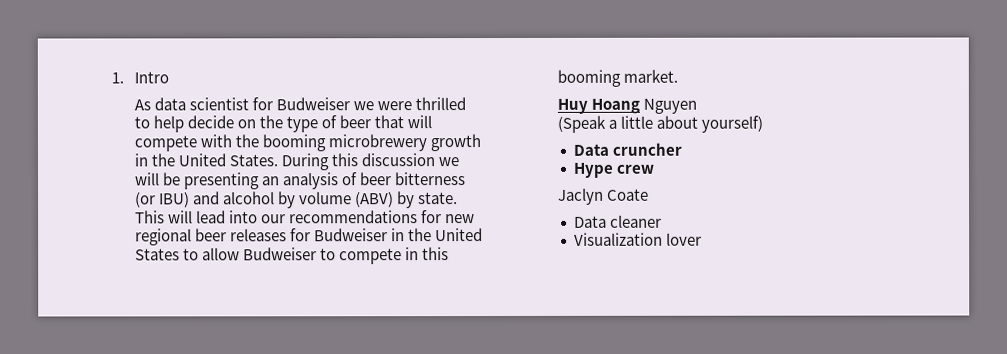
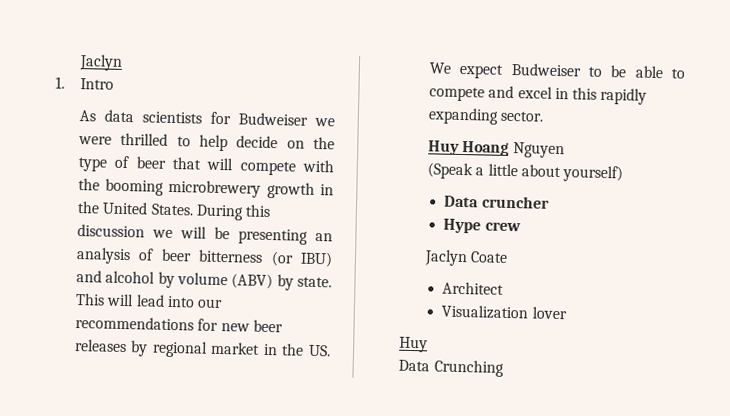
(111, 78) none -> [78,54,123,71] Jaclyn //
[188,97,249,111] scientist -> [141,111,202,124] scientists
[134,228,192,246] regional -> (250, 327) none
[289,228,483,242] [134,247,449,265] [556,69,678,87] for Budweiser in the United States to allow Budweiser to compete in this booming market. -> [130,340,331,358] [428,62,685,79] [428,85,648,105] [427,107,545,125] by regional market in the US. We expect Budweiser to be able to compete and excel in this rapidly expanding sector.
[574,214,663,228] Data cleaner -> [442,281,505,295] Architect
(703, 239) none -> [399,336,429,353] [398,359,504,377] // Huy // Data Crunching

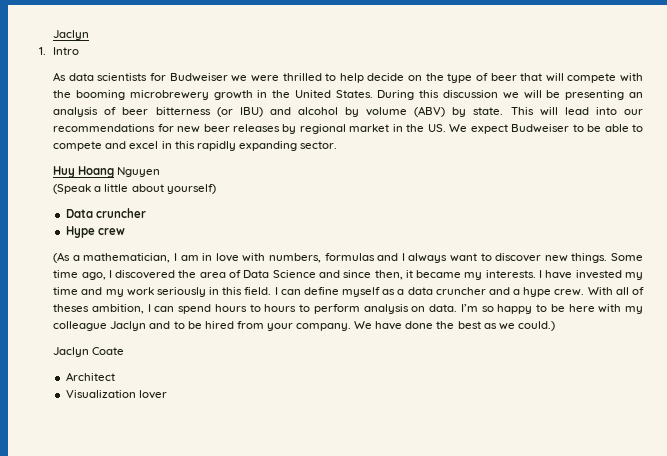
(521, 226) none -> [53,252,643,263] [53,270,644,280] [53,287,645,297] [53,304,643,314] [53,321,555,331] // (As a mathematician, I am in love with numbers, formulas and I always want to discover new things. Some time ago, I discovered the area of Data Science and since then, it became my interests. I have invested my time and my work seriously in this field. I can define myself as a data cruncher and a hype crew. With all of theses ambition, I can spend hours to hours to perform analysis on data. I’m so happy to be here with my colleague Jaclyn and to be hired from your company. We have done the best as we could.)
[399,336,429,353] [398,359,504,377] // Huy // Data Crunching -> (167, 394) none

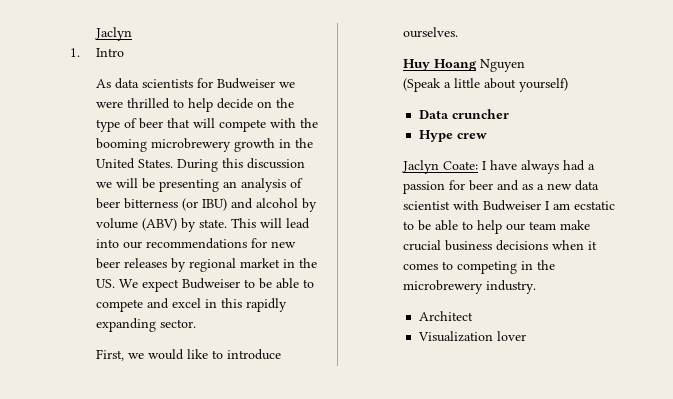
(337, 145) none -> [96,349,282,361] [403,27,459,38] // First, we would like to introduce ourselves.
[53,252,643,263] [53,270,644,280] [53,287,645,297] [53,304,643,314] [53,321,555,331] [53,347,125,357] (As a mathematician, I am in love with numbers, formulas and I always want to discover new things. Some time ago, I discovered the area of Data Science and since then, it became my interests. I have invested my time and my work seriously in this field. I can define myself as a data cruncher and a hype crew. With all of theses ambition, I can spend hours to hours to perform analysis on data. I’m so happy to be here with my colleague Jaclyn and to be hired from your company. We have done the best as we could.) // Jaclyn Coate -> [402,160,596,174] [403,180,600,194] [403,200,616,211] [403,220,591,234] [403,240,598,251] [403,260,556,274] [403,280,537,294] Jaclyn Coate: I have always had a passion for beer and as a new data scientist with Budweiser I am ecstatic to be able to help our team make crucial business decisions when it comes to competing in the microbrewery industry.

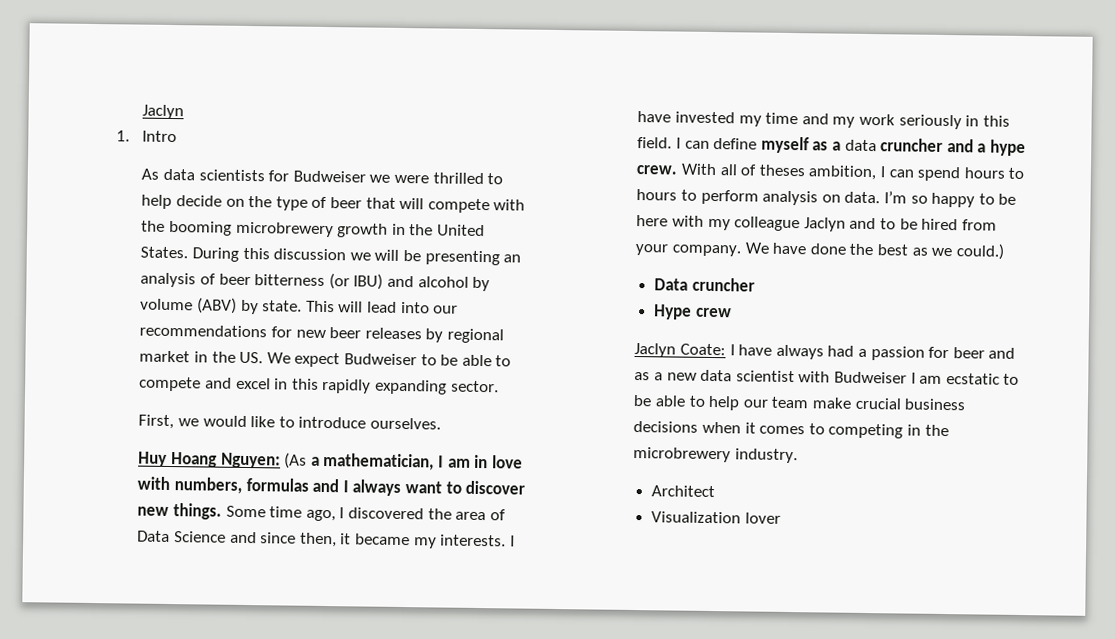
[480,59,526,72] [403,78,569,92] Nguyen // (Speak a little about yourself) -> [220,452,523,471] [137,476,526,497] [137,503,506,522] [137,530,515,549] [637,111,1010,130] [637,136,1026,157] [636,163,1025,182] [636,189,1017,208] [636,215,997,232] [635,242,1005,260] Nguyen: (As a mathematician, I am in love with numbers, formulas and I always want to discover new things. Some time ago, I discovered the area of Data Science and since then, it became my interests. I have invested my time and my work seriously in this field. I can define myself as a data cruncher and a hype crew. With all of theses ambition, I can spend hours to hours to perform analysis on data. I’m so happy to be here with my colleague Jaclyn and to be hired from your company. We have done the best as we could.)

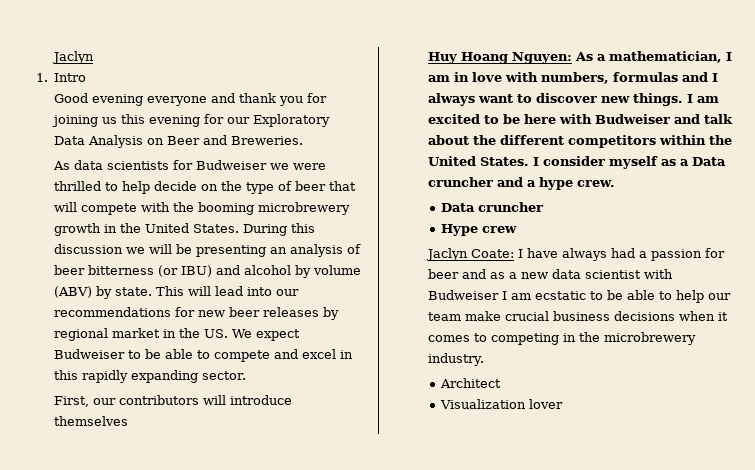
(178, 136) none -> [53,93,327,106] [51,114,330,127] [53,135,303,148] // Good evening everyone and thank you for joining us this evening for our Exploratory Data Analysis on Beer and Breweries.
[177,415,441,430] we would like to introduce ourselves. -> [92,395,292,405] [53,416,128,426] our contributors will introduce themselves
[284,452,308,469] (As -> [574,52,593,61] As
[225,505,506,522] [137,530,515,549] [637,111,1010,130] [637,137,758,150] Some time ago, I discovered the area of Data Science and since then, it became my interests. I have invested my time and my work seriously in this field. I can define -> [686,94,719,103] [427,114,733,124] [427,135,732,148] [427,156,605,166] I am excited to be here with Budweiser and talk about the different competitors within the United States. I consider
[844,139,877,152] data -> [691,157,726,166] Data
[680,163,1025,182] [636,189,1017,208] [636,215,997,232] [635,242,1005,260] With all of theses ambition, I can spend hours to hours to perform analysis on data. I’m so happy to be here with my colleague Jaclyn and to be hired from your company. We have done the best as we could.) -> (616, 183) none

